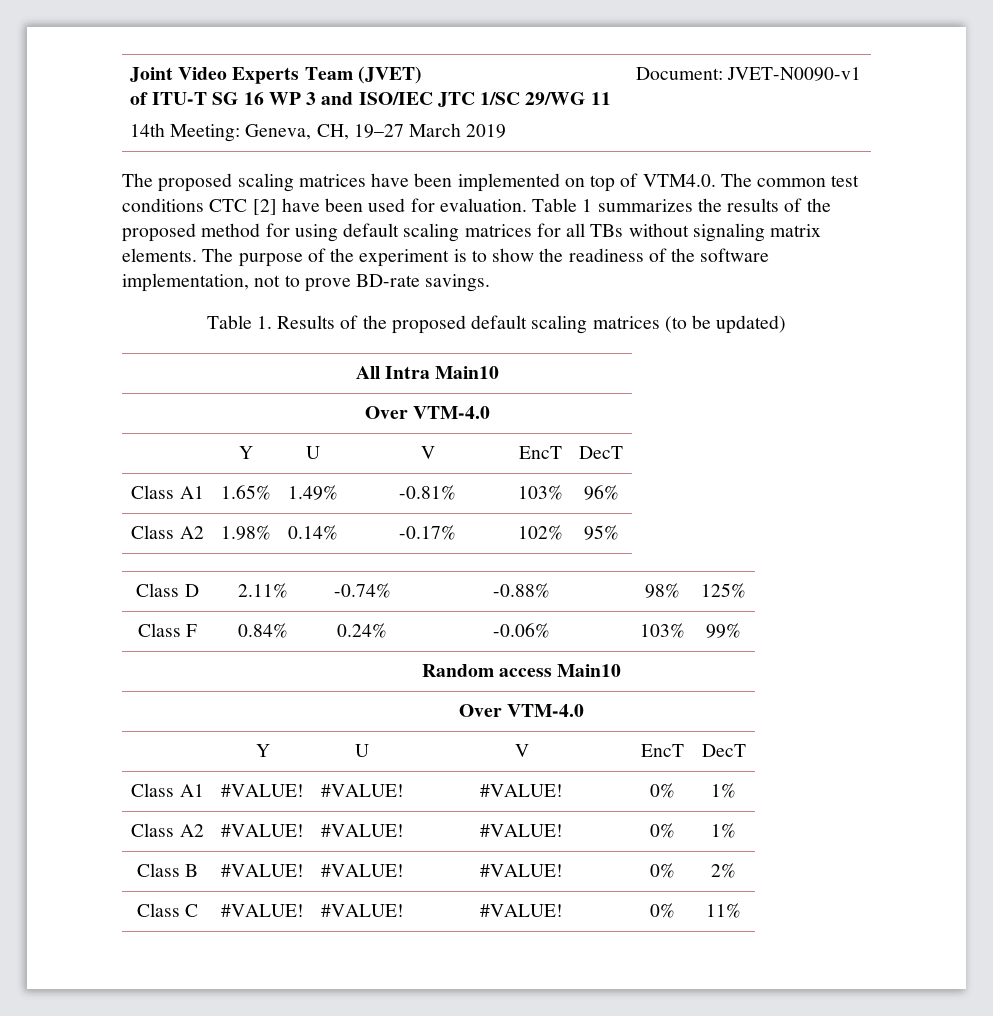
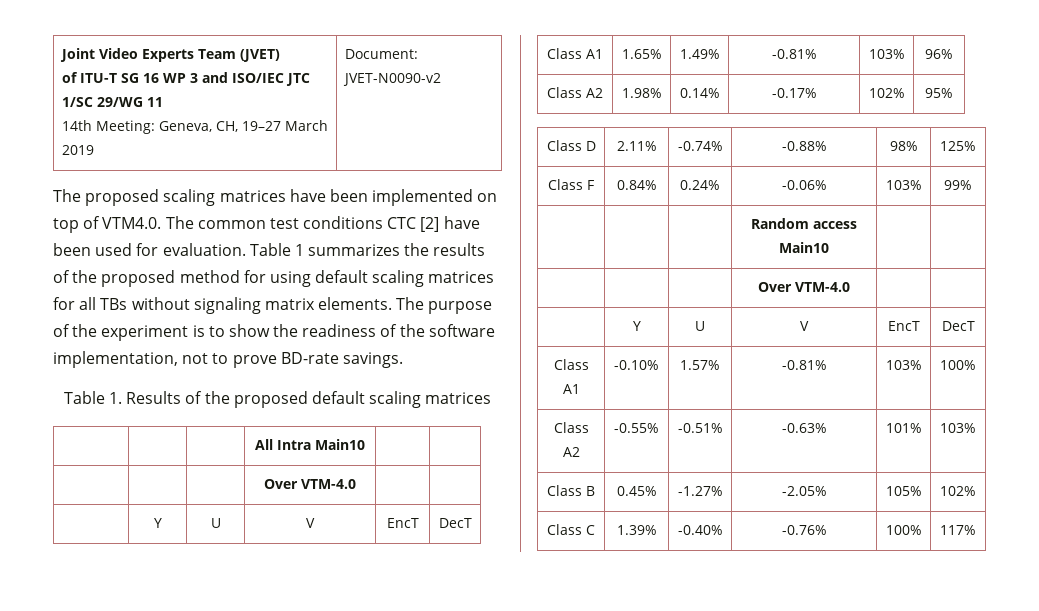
[727,67,862,81] JVET-N0090-v1 -> [342,73,441,86] JVET-N0090-v2
[664,315,787,334] (to be updated) -> (492, 398) none
[221,784,304,797] [320,784,404,797] [480,784,563,797] [649,783,675,798] [711,783,736,798] [131,823,204,837] [221,824,304,837] [320,824,404,837] [480,824,563,837] [649,823,675,838] [711,823,736,838] [136,863,199,877] [221,864,304,877] [320,864,404,877] [480,864,563,877] [649,863,675,878] [711,863,736,878] [136,903,199,917] [221,904,304,917] [320,904,404,917] [480,904,563,917] [649,903,675,918] [706,903,741,918] #VALUE! | #VALUE! | #VALUE! | 0% | 1% // Class A2 | #VALUE! | #VALUE! | #VALUE! | 0% | 1% // Class B | #VALUE! | #VALUE! | #VALUE! | 0% | 2% // Class C | #VALUE! | #VALUE! | #VALUE! | 0% | 11% -> [614,360,659,370] [680,360,720,370] [781,360,827,370] [885,360,922,370] [940,360,976,370] [553,422,589,433] [562,447,580,457] [614,423,659,433] [677,423,723,433] [781,423,827,433] [885,423,922,433] [940,423,976,433] [547,485,595,496] [616,486,657,496] [677,486,723,496] [781,486,827,496] [885,486,922,496] [940,486,976,496] [547,524,595,535] [616,525,657,535] [677,525,723,535] [781,525,827,535] [885,525,922,535] [940,525,976,535] -0.10% | 1.57% | -0.81% | 103% | 100% // Class A2 | -0.55% | -0.51% | -0.63% | 101% | 103% // Class B | 0.45% | -1.27% | -2.05% | 105% | 102% // Class C | 1.39% | -0.40% | -0.76% | 100% | 117%

